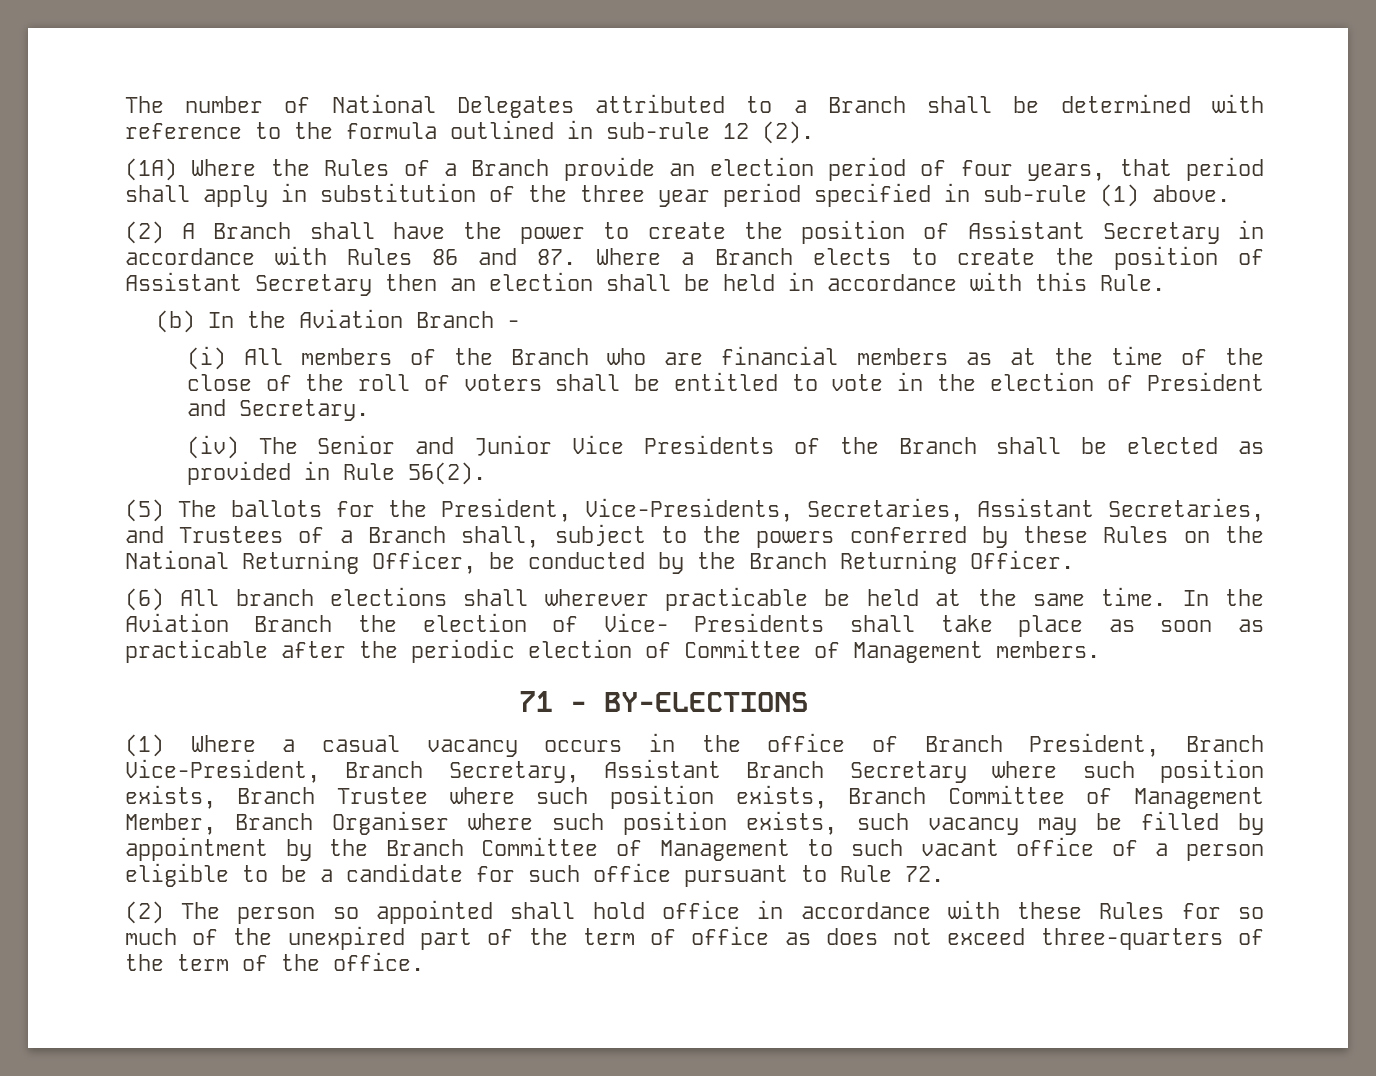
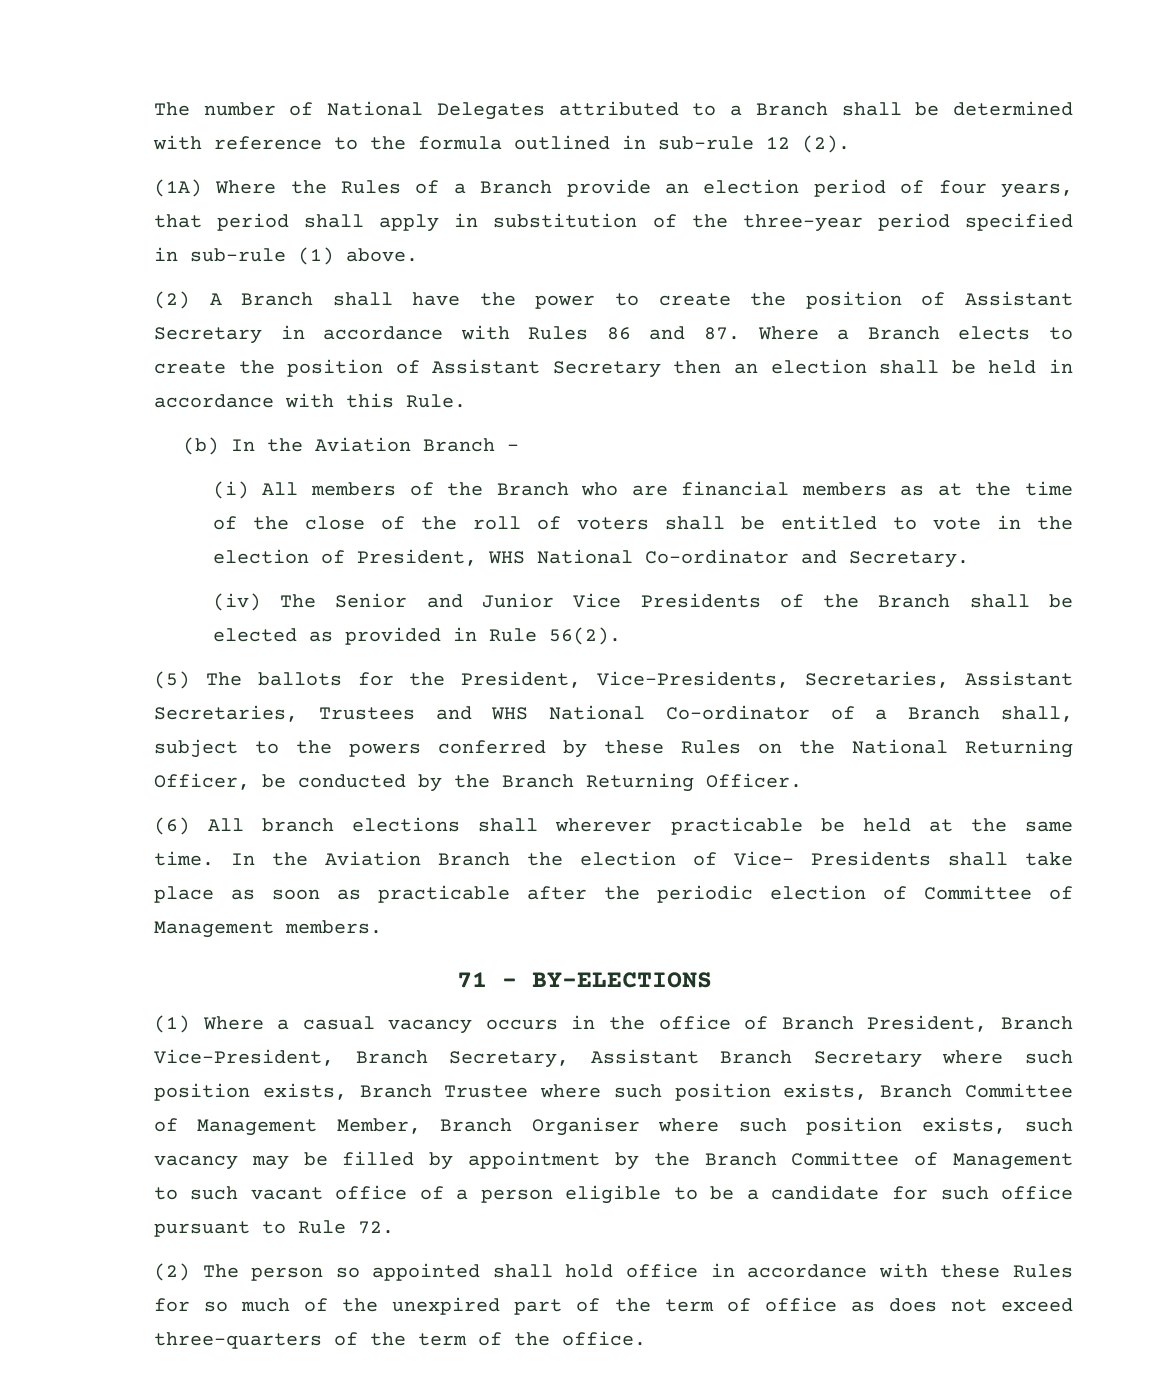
[579,185,710,207] three year -> [742,214,863,232] three-year
[1147,372,1264,391] President -> [356,549,789,566] President, WHS National Co-ordinator
[124,526,284,543] and Trustees -> [318,705,810,720] Trustees and WHS National Co-ordinator

